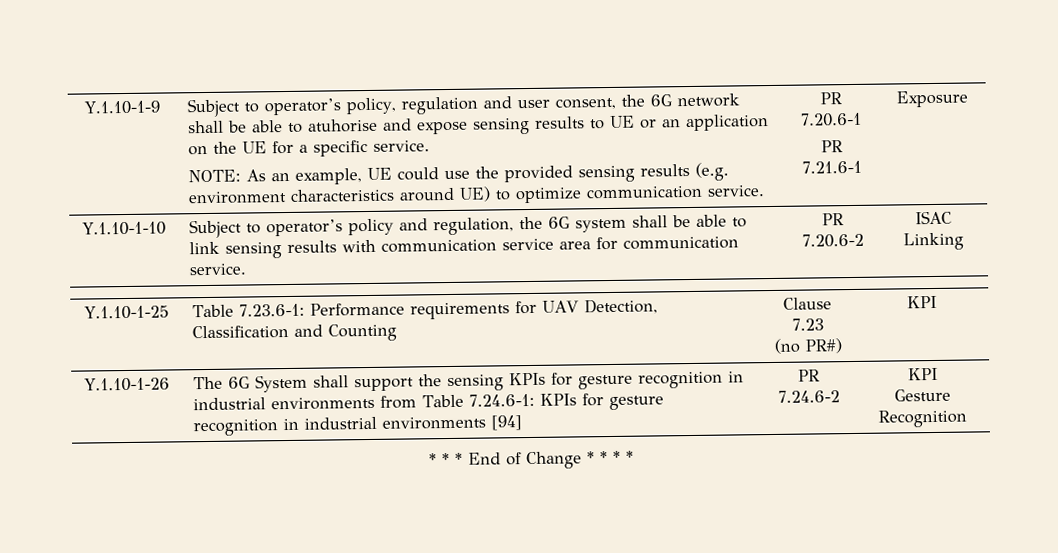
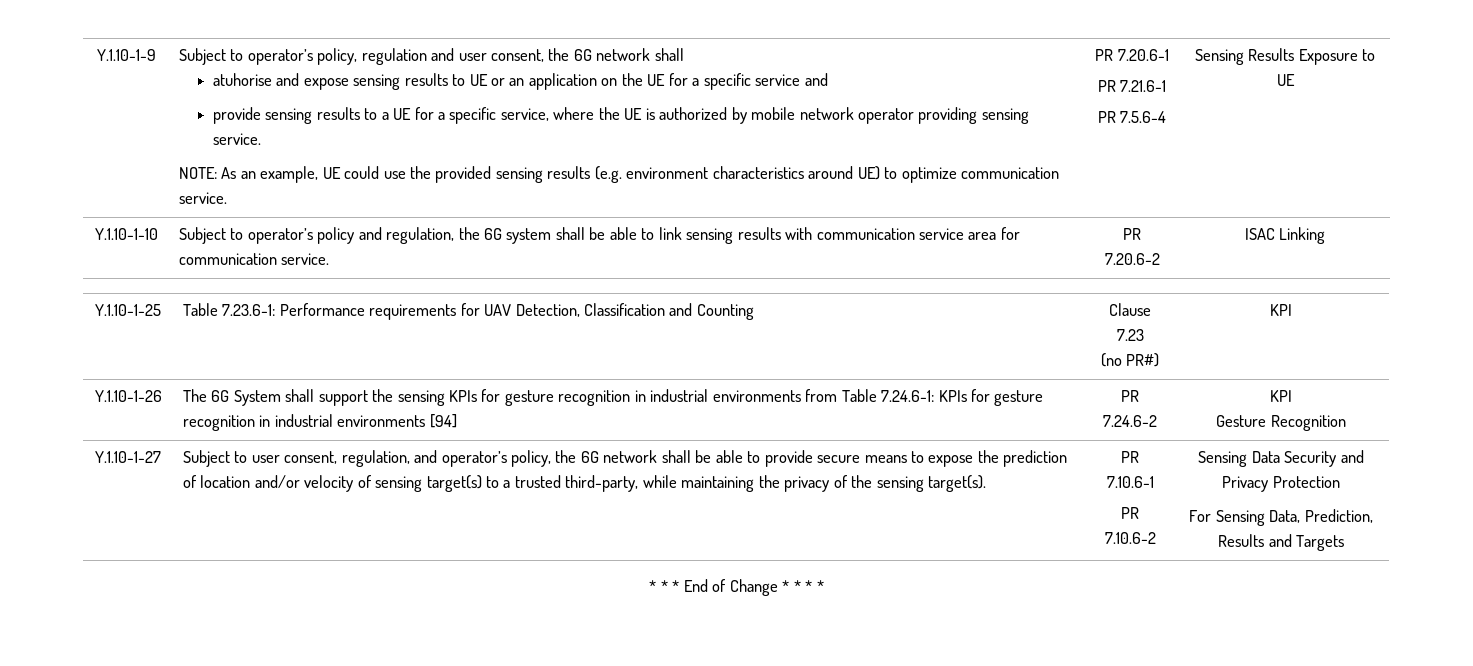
[228,120,304,133] be able to -> (684, 54) //
(369, 148) none -> [755,73,828,86] [212,107,1029,124] service and // provide sensing results to a UE for a specific service, where the UE is authorized by mobile network operator providing sensing
(862, 167) | -> [1097,111,1167,123] [1194,48,1295,65] // PR 7.5.6-4 | Sensing Results
(968, 99) none -> [1362,49,1376,61] [1276,74,1295,86] to UE
(967, 418) none -> [95,451,162,463] [182,450,1068,467] [182,475,986,492] [1121,451,1139,463] [1106,476,1154,488] [1121,507,1139,519] [1104,532,1156,544] [1198,450,1364,467] [1222,476,1340,492] [1189,509,1373,526] [1218,534,1344,551] // Y.1.10-1-27 | Subject to user consent, regulation, and operator’s policy, the 6G network shall be able to provide secure means to expose the prediction of location and/or velocity of sensing target(s) to a trusted third-party, while maintaining the privacy of the sensing target(s). | PR 7.10.6-1 // PR 7.10.6-2 | Sensing Data Security and Privacy Protection // For Sensing Data, Prediction, Results and Targets

